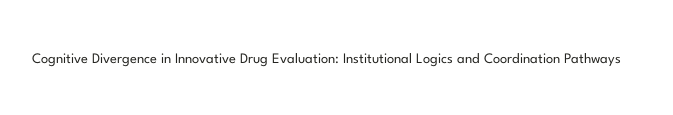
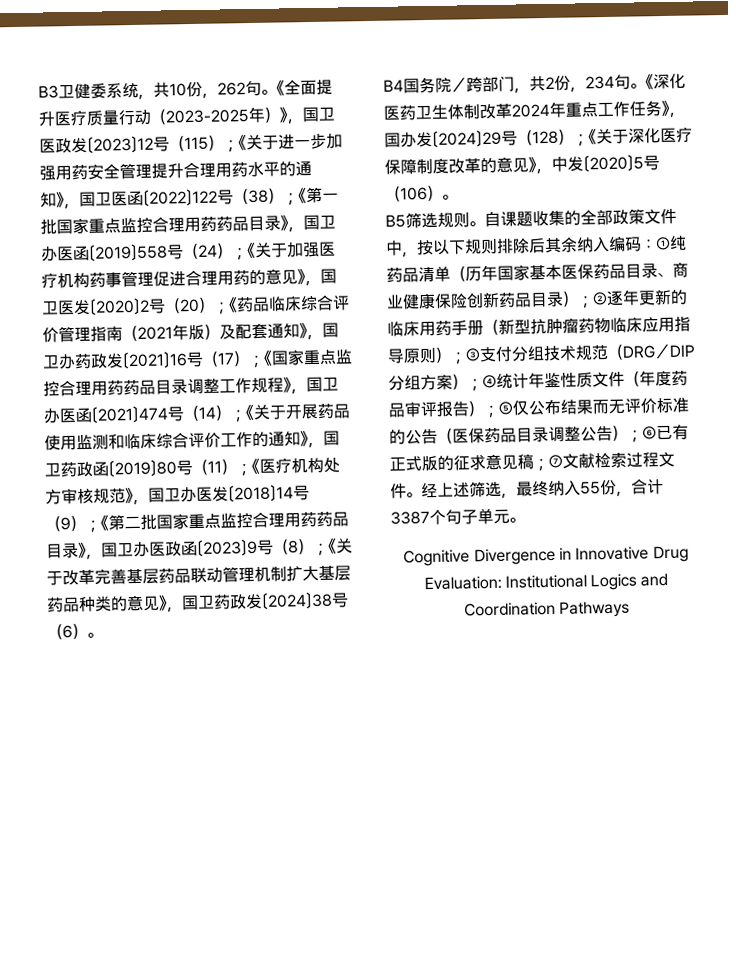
(31, 60) none -> [38,79,333,100] [38,106,335,127] [39,133,343,154] [39,160,312,181] [40,186,339,210] [40,214,336,235] [41,241,336,262] [41,268,337,289] [41,294,350,316] [42,322,339,343] [42,349,353,370] [43,376,339,397] [43,403,350,424] [44,430,340,451] [44,457,340,478] [45,484,310,506] [45,511,349,533] [46,537,353,560] [46,565,351,586] [46,592,349,613] [47,622,103,640] [383,73,686,94] [383,99,685,121] [384,126,693,148] [384,154,660,175] [385,184,458,202] [385,208,677,229] [385,235,687,258] [386,262,689,283] [386,288,688,310] [387,316,691,337] [387,343,695,365] [388,370,688,392] [388,397,689,419] [389,424,689,445] [389,451,675,472] [390,478,664,499] [390,507,525,526] B3卫健委系统，共10份，262句。《全面提升医疗质量行动（2023-2025年）》，国卫医政发〔2023〕12号（115）；《关于进一步加强用药安全管理提升合理用药水平的通知》，国卫医函〔2022〕122号（38）；《第一批国家重点监控合理用药药品目录》，国卫办医函〔2019〕558号（24）；《关于加强医疗机构药事管理促进合理用药的意见》，国卫医发〔2020〕2号（20）；《药品临床综合评价管理指南（2021年版）及配套通知》，国卫办药政发〔2021〕16号（17）；《国家重点监控合理用药药品目录调整工作规程》，国卫办医函〔2021〕474号（14）；《关于开展药品使用监测和临床综合评价工作的通知》，国卫药政函〔2019〕80号（11）；《医疗机构处方审核规范》，国卫办医发〔2018〕14号（9）；《第二批国家重点监控合理用药药品目录》，国卫办医政函〔2023〕9号（8）；《关于改革完善基层药品联动管理机制扩大基层药品种类的意见》，国卫药政发〔2024〕38号（6）。 // B4国务院／跨部门，共2份，234句。《深化医药卫生体制改革2024年重点工作任务》，国办发〔2024〕29号（128）；《关于深化医疗保障制度改革的意见》，中发〔2020〕5号（106）。 // B5筛选规则。自课题收集的全部政策文件中，按以下规则排除后其余纳入编码：①纯药品清单（历年国家基本医保药品目录、商业健康保险创新药品目录）；②逐年更新的临床用药手册（新型抗肿瘤药物临床应用指导原则）；③支付分组技术规范（DRG／DIP分组方案）；④统计年鉴性质文件（年度药品审评报告）；⑤仅公布结果而无评价标准的公告（医保药品目录调整公告）；⑥已有正式版的征求意见稿；⑦文献检索过程文件。经上述筛选，最终纳入55份，合计3387个句子单元。 //

